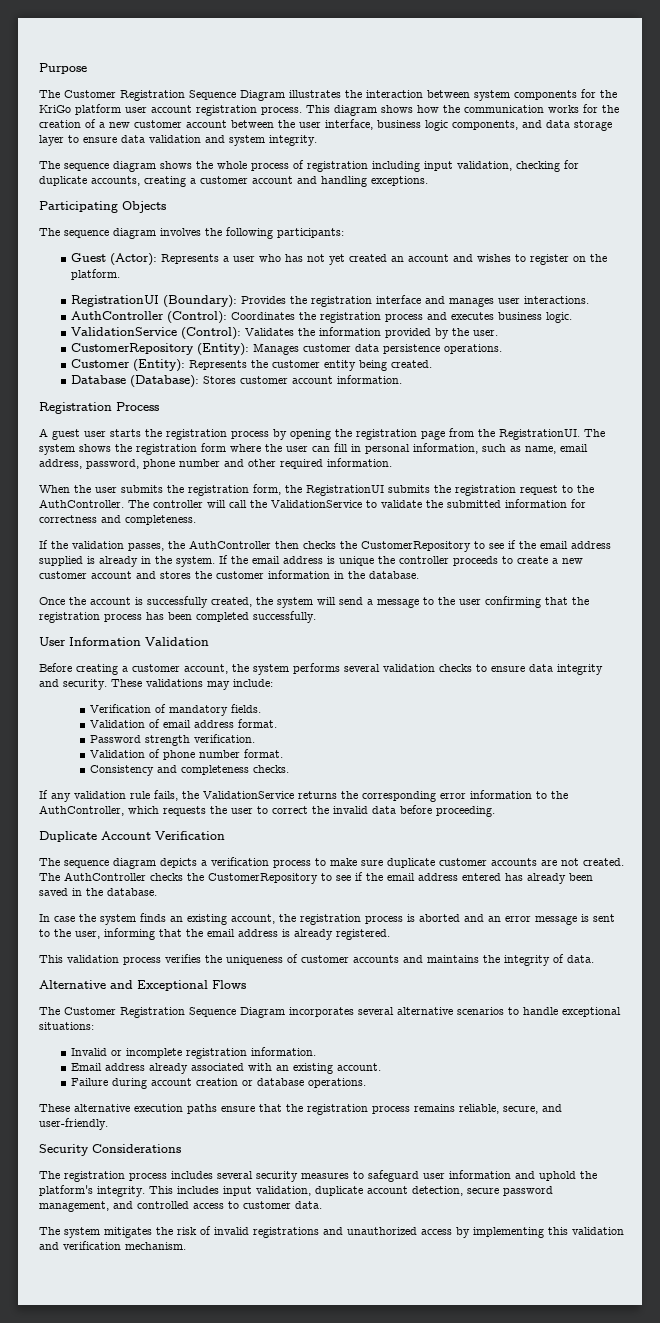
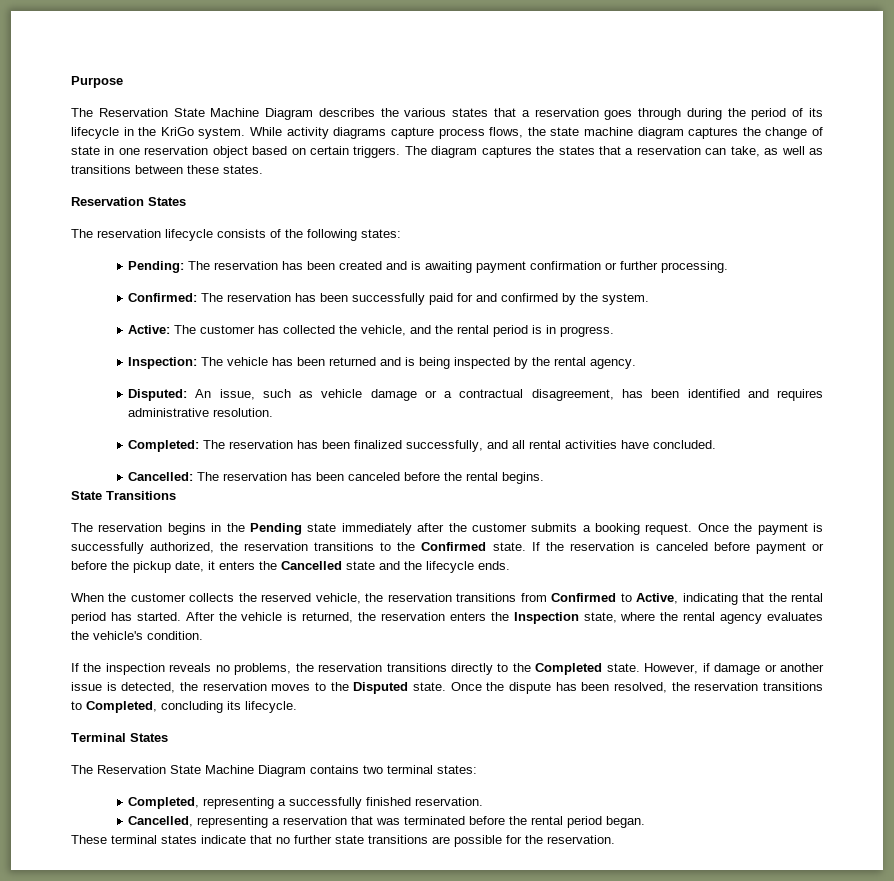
[64,89,617,101] [39,104,619,116] [39,119,612,131] [39,135,317,146] [39,160,579,172] [39,176,428,187] [39,201,166,213] [39,227,344,239] [70,253,607,266] [70,269,120,280] [70,295,589,308] [70,311,572,324] [70,327,498,340] [70,343,502,356] [70,359,432,372] [70,375,402,388] [39,402,159,414] [39,428,605,440] [39,443,588,455] [39,458,392,469] [39,484,594,496] [39,499,586,508] [39,515,196,525] [39,540,611,552] [39,555,583,567] [39,570,419,579] [39,596,589,608] [39,611,316,623] [39,637,209,646] [39,663,603,675] [39,679,273,690] [90,704,262,716] [90,719,278,728] [90,734,256,746] [90,749,284,760] [90,765,290,776] [39,790,568,802] [39,805,495,817] [39,831,225,842] [39,857,624,869] [39,872,593,884] [39,888,157,896] [39,913,615,925] [39,928,390,940] [39,954,594,966] [39,980,246,991] [39,1007,621,1018] [39,1022,94,1030] [70,1047,316,1059] [70,1063,381,1074] [70,1078,366,1089] [39,1104,562,1115] [39,1118,108,1130] [39,1144,181,1156] [39,1170,597,1182] [39,1185,553,1197] [39,1201,322,1212] [39,1226,624,1238] [39,1241,186,1250] Customer Registration Sequence Diagram illustrates the interaction between system components for the KriGo platform user account registration process. This diagram shows how the communication works for the creation of a new customer account between the user interface, business logic components, and data storage layer to ensure data validation and system integrity. // The sequence diagram shows the whole process of registration including input validation, checking for duplicate accounts, creating a customer account and handling exceptions. // Participating Objects // The sequence diagram involves the following participants: // Guest (Actor): Represents a user who has not yet created an account and wishes to register on the platform. // RegistrationUI (Boundary): Provides the registration interface and manages user interactions. // AuthController (Control): Coordinates the registration process and executes business logic. // ValidationService (Control): Validates the information provided by the user. // CustomerRepository (Entity): Manages customer data persistence operations. // Customer (Entity): Represents the customer entity being created. // Database (Database): Stores customer account information. // Registration Process // A guest user starts the registration process by opening the registration page from the RegistrationUI. The system shows the registration form where the user can fill in personal information, such as name, email address, password, phone number and other required information. // When the user submits the registration form, the RegistrationUI submits the registration request to the AuthController. The controller will call the ValidationService to validate the submitted information for correctness and completeness. // If the validation passes, the AuthController then checks the CustomerRepository to see if the email address supplied is already in the system. If the email address is unique the controller proceeds to create a new customer account and stores the customer information in the database. // Once the account is successfully created, the system will send a message to the user confirming that the registration process has been completed successfully. // User Information Validation // Before creating a customer account, the system performs several validation checks to ensure data integrity and security. These validations may include: // Verification of mandatory fields. // Validation of email address format. // Password strength verification. // Validation of phone number format. // Consistency and completeness checks. // If any validation rule fails, the ValidationService returns the corresponding error information to the AuthController, which requests the user to correct the invalid data before proceeding. // Duplicate Account Verification // The sequence diagram depicts a verification process to make sure duplicate customer accounts are not created. The AuthController checks the CustomerRepository to see if the email address entered has already been saved in the database. // In case the system finds an existing account, the registration process is aborted and an error message is sent to the user, informing that the email address is already registered. // This validation process verifies the uniqueness of customer accounts and maintains the integrity of data. // Alternative and Exceptional Flows // The Customer Registration Sequence Diagram incorporates several alternative scenarios to handle exceptional situations: // Invalid or incomplete registration information. // Email address already associated with an existing account. // Failure during account creation or database operations. // These alternative execution paths ensure that the registration process remains reliable, secure, and user-friendly. // Security Considerations // The registration process includes several security measures to safeguard user information and uphold the platform's integrity. This includes input validation, duplicate account detection, secure password management, and controlled access to customer data. // The system mitigates the risk of invalid registrations and unauthorized access by implementing this validation and verification mechanism. -> [98,108,824,120] [71,127,823,139] [71,146,824,158] [71,165,263,174] [71,197,186,206] [71,229,401,241] [128,261,729,273] [128,293,650,305] [128,325,615,337] [128,357,637,369] [128,389,824,401] [128,408,274,417] [128,440,717,452] [128,472,545,484] [71,491,176,500] [71,523,824,535] [71,542,824,554] [71,561,510,573] [71,593,824,605] [71,612,824,624] [71,631,203,640] [71,663,825,675] [71,682,823,694] [71,701,297,713] [71,733,168,742] [71,765,477,777] [128,797,484,809] [128,816,646,828] [71,835,615,847] Reservation State Machine Diagram describes the various states that a reservation goes through during the period of its lifecycle in the KriGo system. While activity diagrams capture process flows, the state machine diagram captures the change of state in one reservation object based on certain triggers. The diagram captures the states that a reservation can take, as well as transitions between these states. // Reservation States // The reservation lifecycle consists of the following states: // Pending: The reservation has been created and is awaiting payment confirmation or further processing. // Confirmed: The reservation has been successfully paid for and confirmed by the system. // Active: The customer has collected the vehicle, and the rental period is in progress. // Inspection: The vehicle has been returned and is being inspected by the rental agency. // Disputed: An issue, such as vehicle damage or a contractual disagreement, has been identified and requires administrative resolution. // Completed: The reservation has been finalized successfully, and all rental activities have concluded. // Cancelled: The reservation has been canceled before the rental begins. // State Transitions // The reservation begins in the Pending state immediately after the customer submits a booking request. Once the payment is successfully authorized, the reservation transitions to the Confirmed state. If the reservation is canceled before payment or before the pickup date, it enters the Cancelled state and the lifecycle ends. // When the customer collects the reserved vehicle, the reservation transitions from Confirmed to Active, indicating that the rental period has started. After the vehicle is returned, the reservation enters the Inspection state, where the rental agency evaluates the vehicle's condition. // If the inspection reveals no problems, the reservation transitions directly to the Completed state. However, if damage or another issue is detected, the reservation moves to the Disputed state. Once the dispute has been resolved, the reservation transitions to Completed, concluding its lifecycle. // Terminal States // The Reservation State Machine Diagram contains two terminal states: // Completed, representing a successfully finished reservation. // Cancelled, representing a reservation that was terminated before the rental period began. // These terminal states indicate that no further state transitions are possible for the reservation.

